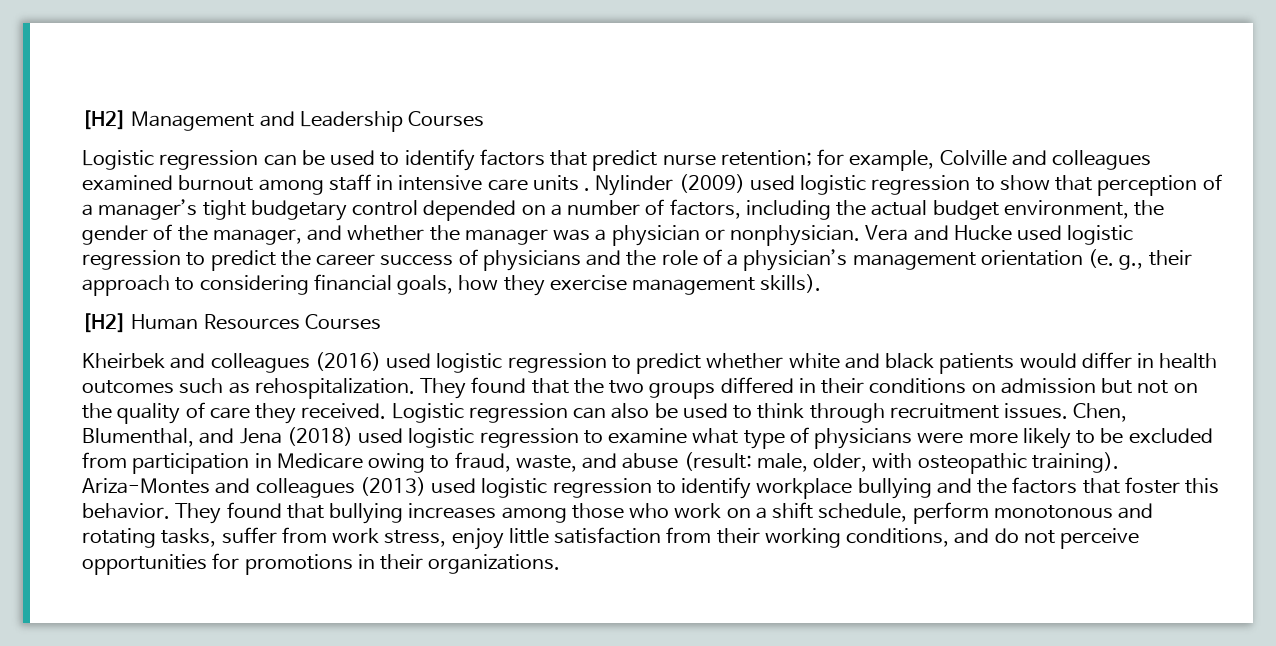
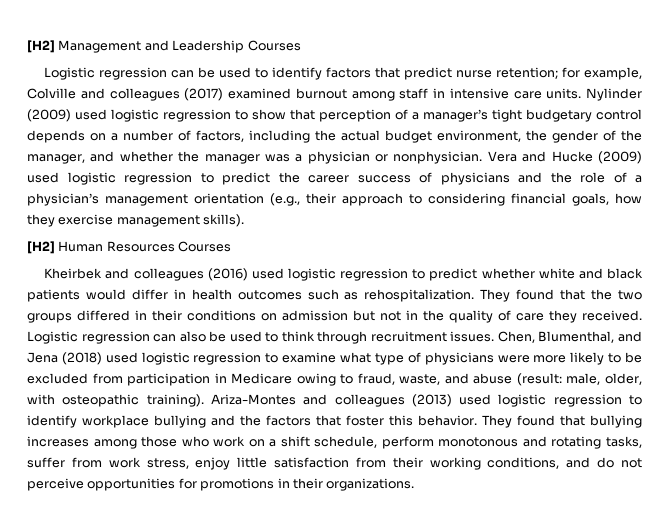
(1152, 160) none -> [184,88,224,101] (2017)
[532,175,591,191] units . -> [546,88,582,99] units.
[423,200,517,221] depended -> [27,130,85,143] depends
(1012, 233) none -> [597,151,642,164] (2009)
[1088,249,1144,270] (e. g., -> [270,193,300,206] (e.g.,
[1173,383,1198,393] on -> [406,310,418,320] in

